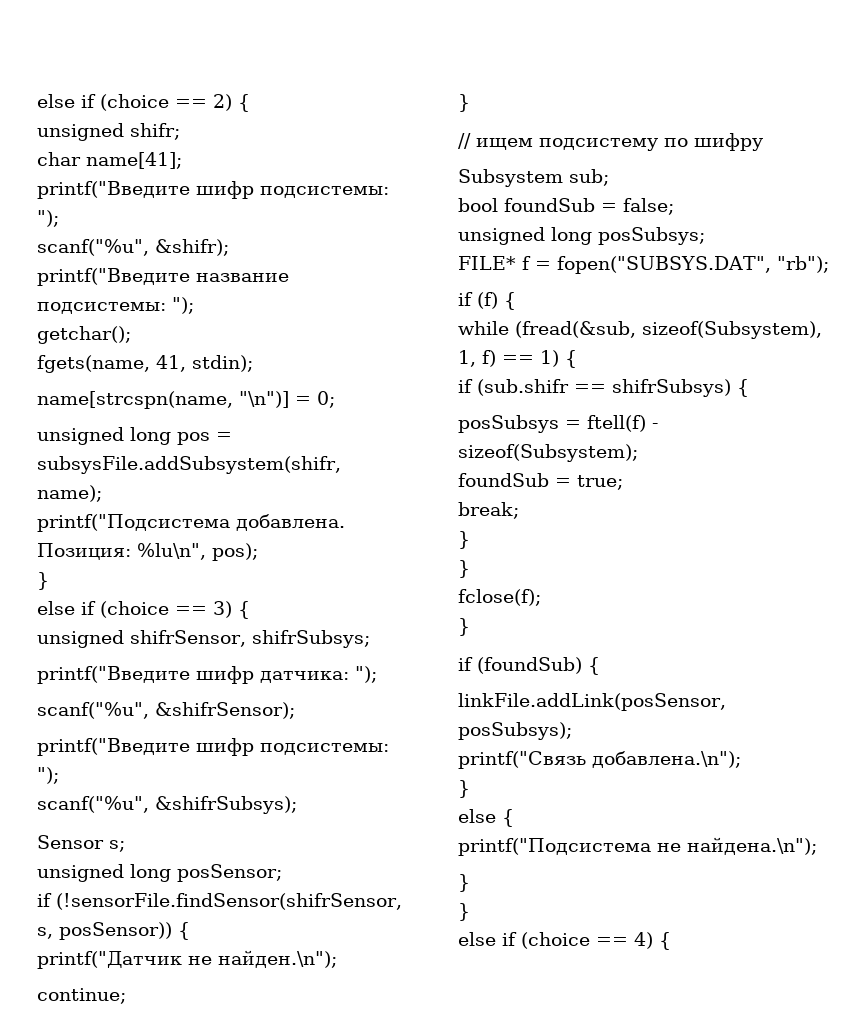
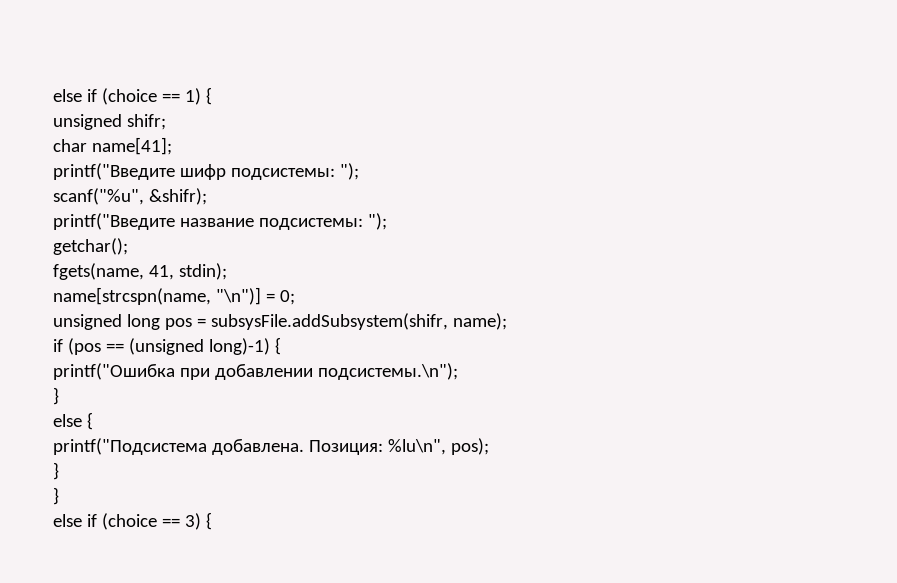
[37,94,232,111] else if (choice == 2) -> [53,88,201,105] else if (choice == 1)
(102, 493) none -> [53,337,281,355] [53,363,458,380] [53,387,59,405] [53,412,93,430] // if (pos == (unsigned long)-1) { // printf("Ошибка при добавлении подсистемы.\n"); // } // else {
(49, 581) none -> [53,487,59,505] // }
[37,630,370,648] [37,666,377,684] [37,702,295,719] [37,738,389,756] [37,767,59,784] [37,796,297,814] [37,835,125,852] [37,864,282,882] [37,893,402,910] [37,922,190,940] [37,950,337,969] [37,988,126,1004] [458,94,470,112] [458,133,763,151] [458,169,609,187] [458,198,674,215] [458,227,705,245] [458,256,829,274] [458,292,516,310] [458,321,822,339] [458,350,577,368] [458,379,749,397] [458,415,658,433] [458,444,638,462] [458,473,623,490] [458,502,519,519] [458,531,470,549] [458,560,470,578] [458,589,541,606] [458,618,470,636] [458,657,600,675] [458,693,726,711] [458,722,572,740] [458,751,741,769] [458,780,470,798] [458,809,514,827] [458,837,817,856] [458,874,470,892] [458,903,470,921] [458,932,671,950] // unsigned shifrSensor, shifrSubsys; // printf("Введите шифр датчика: "); // scanf("%u", &shifrSensor); // printf("Введите шифр подсистемы: "); // scanf("%u", &shifrSubsys); // Sensor s; // unsigned long posSensor; // if (!sensorFile.findSensor(shifrSensor, s, posSensor)) { // printf("Датчик не найден.\n"); // continue; // } // // ищем подсистему по шифру // Subsystem sub; // bool foundSub = false; // unsigned long posSubsys; // FILE* f = fopen("SUBSYS.DAT", "rb"); // if (f) { // while (fread(&sub, sizeof(Subsystem), 1, f) == 1) { // if (sub.shifr == shifrSubsys) { // posSubsys = ftell(f) - sizeof(Subsystem); // foundSub = true; // break; // } // } // fclose(f); // } // if (foundSub) { // linkFile.addLink(posSensor, posSubsys); // printf("Связь добавлена.\n"); // } // else { // printf("Подсистема не найдена.\n"); // } // } // else if (choice == 4) { -> (212, 521) none

